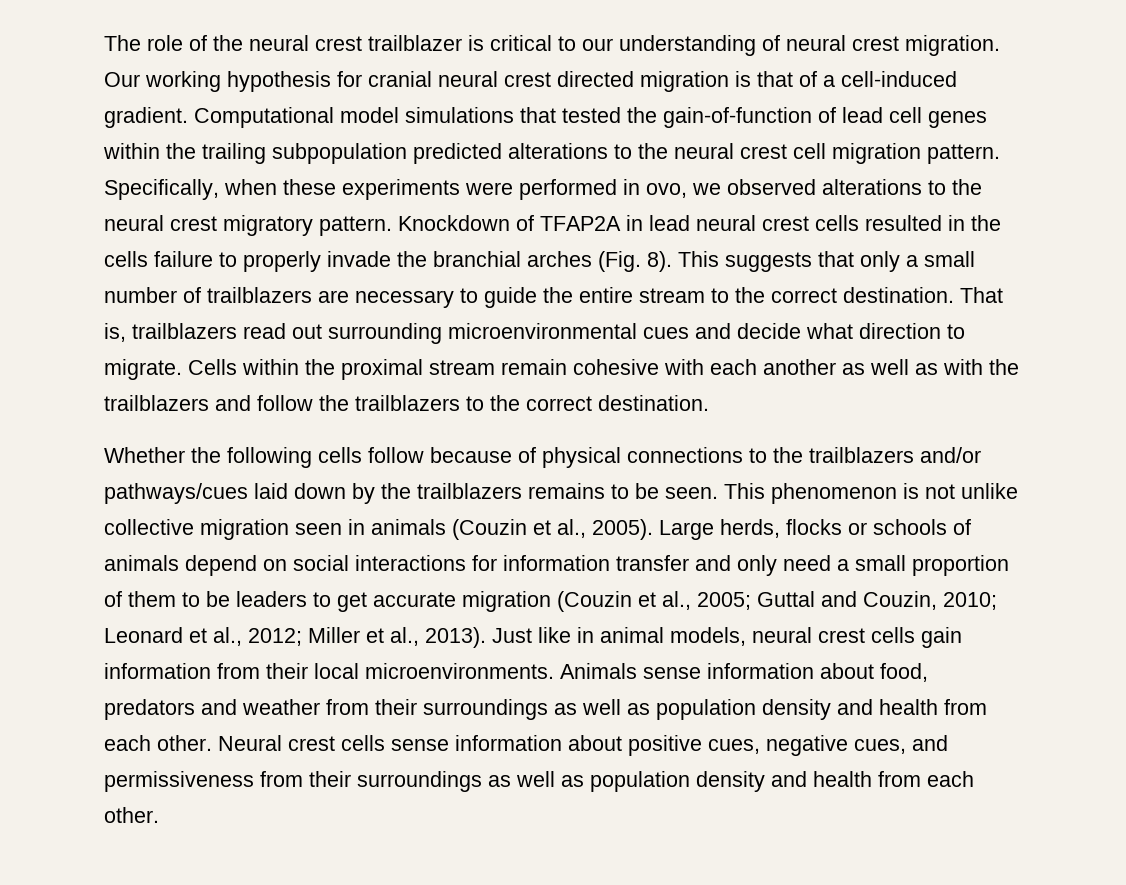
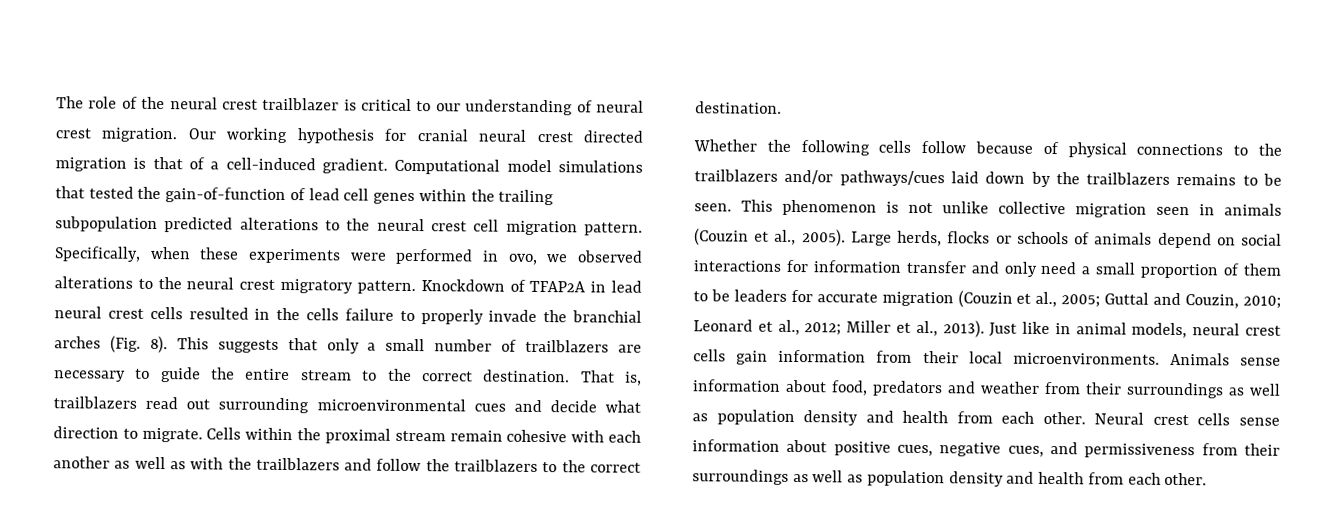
[313,592,367,612] to get -> [790,289,813,303] for

